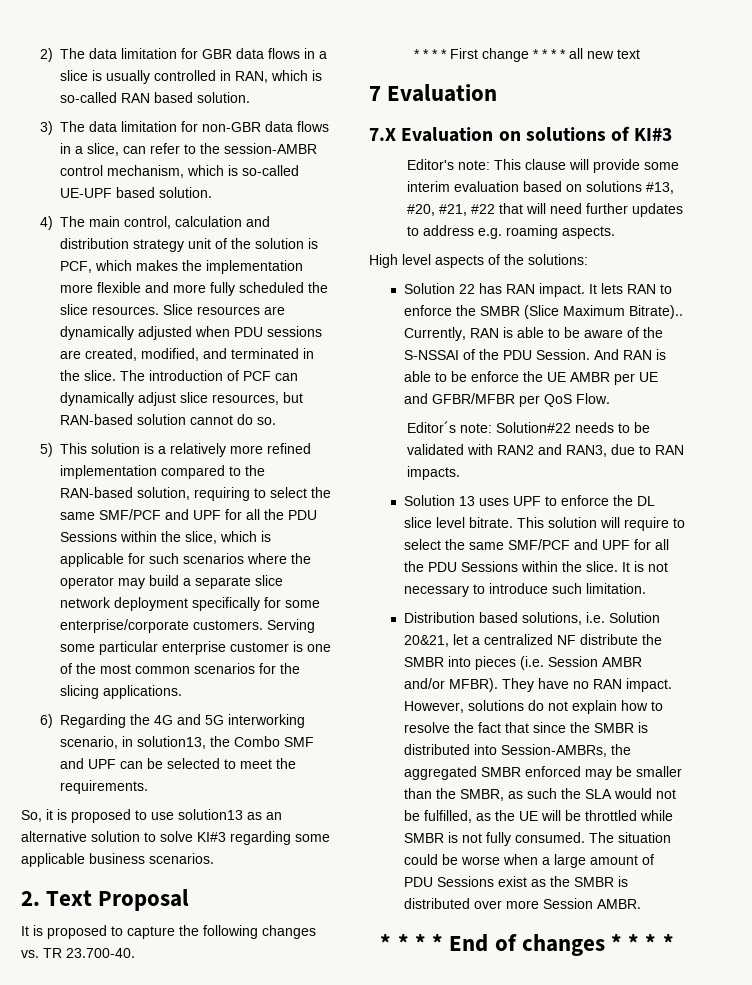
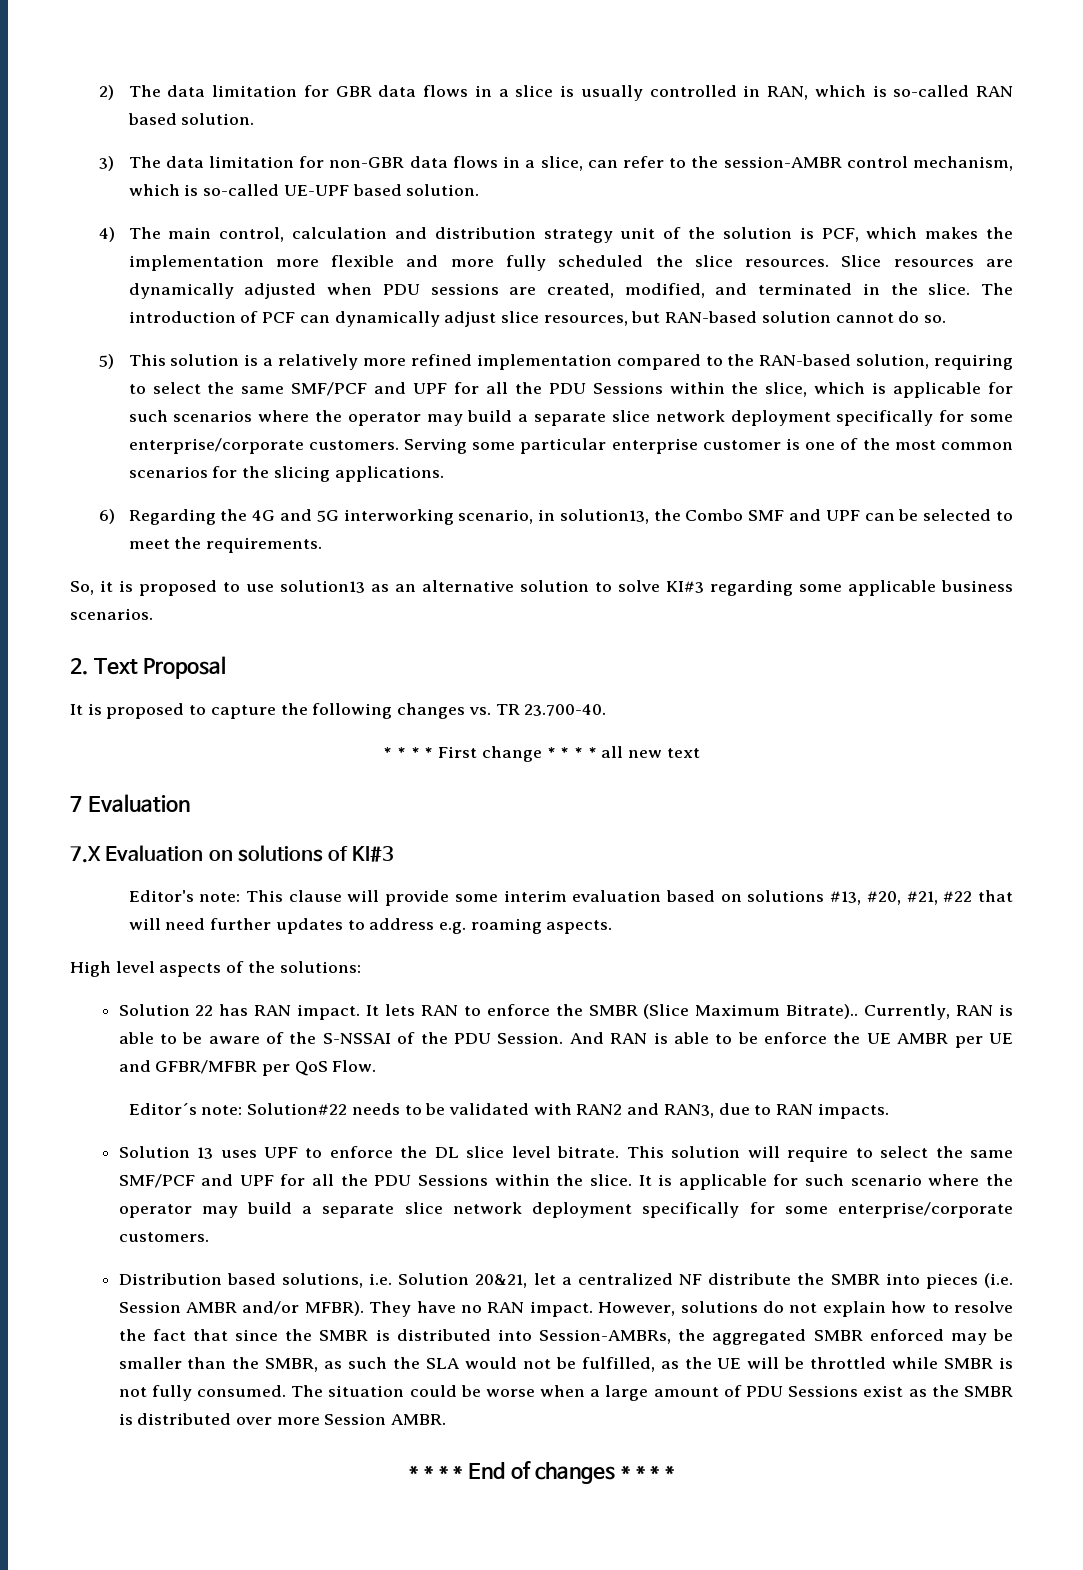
[647,562,668,572] [403,583,646,597] not necessary to introduce such limitation. -> [678,1174,1013,1190] [118,1202,1013,1218] [118,1232,209,1242] applicable for such scenario where the operator may build a separate slice network deployment specifically for some enterprise/corporate customers.

